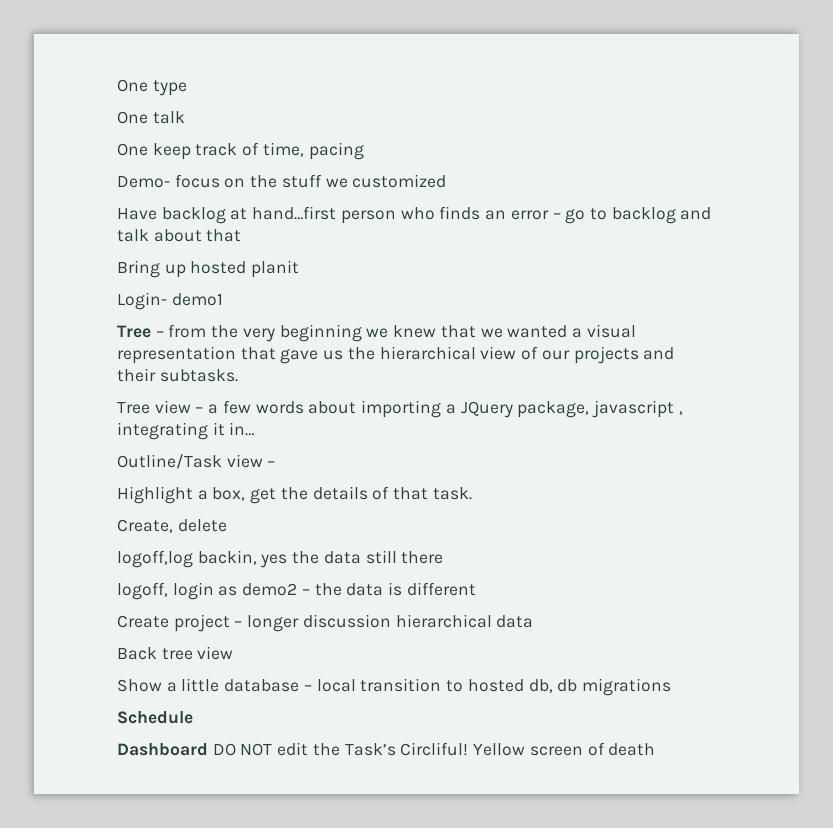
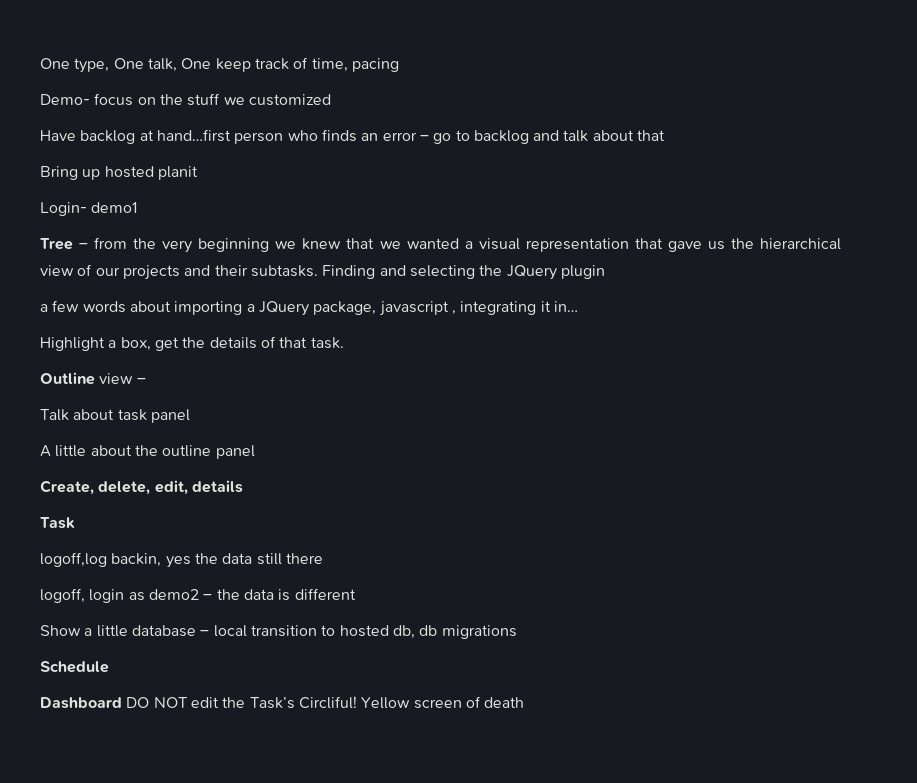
[117,79,187,96] [117,111,185,124] One type // One talk // -> [40,58,177,73] One type, One talk,
[117,400,204,414] // Tree view – -> [322,265,605,280] Finding and selecting the JQuery plugin //
[117,454,276,469] // Outline/Task view – -> (578, 306) none
[117,519,227,533] Create, delete -> [40,372,146,385] [40,409,190,423] [40,445,255,459] [40,480,243,495] [40,517,75,529] Outline view – // Talk about task panel // A little about the outline panel // Create, delete, edit, details // Task
[117,614,534,632] [117,646,234,660] // Create project – longer discussion hierarchical data // Back tree view -> (356, 594) none

